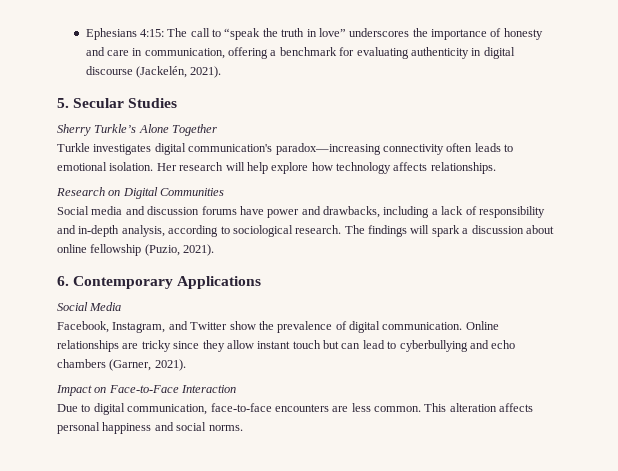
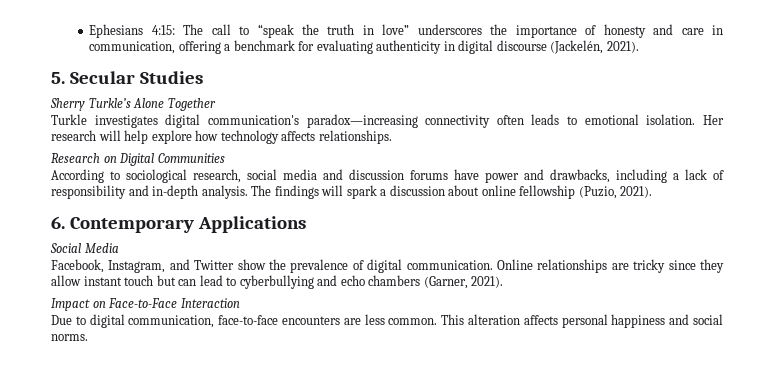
[57,206,89,215] Social -> [51,169,277,183] According to sociological research, social
[121,225,342,237] analysis, according to sociological research. -> [201,185,248,199] analysis.

